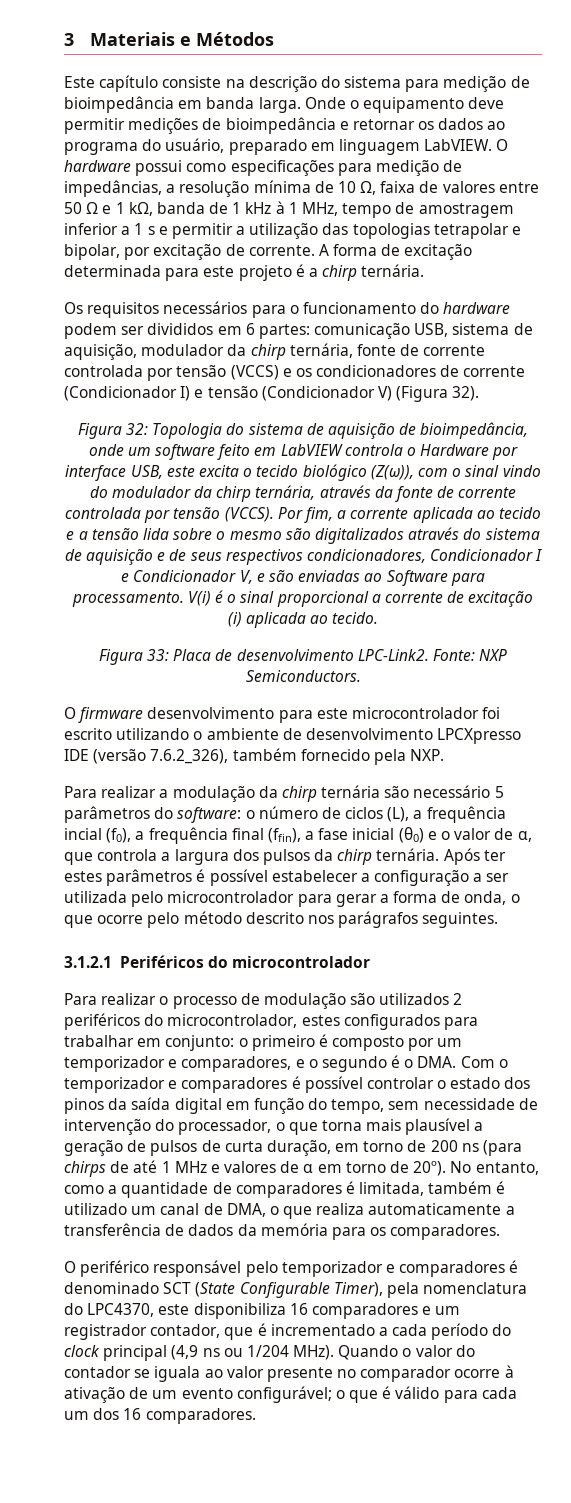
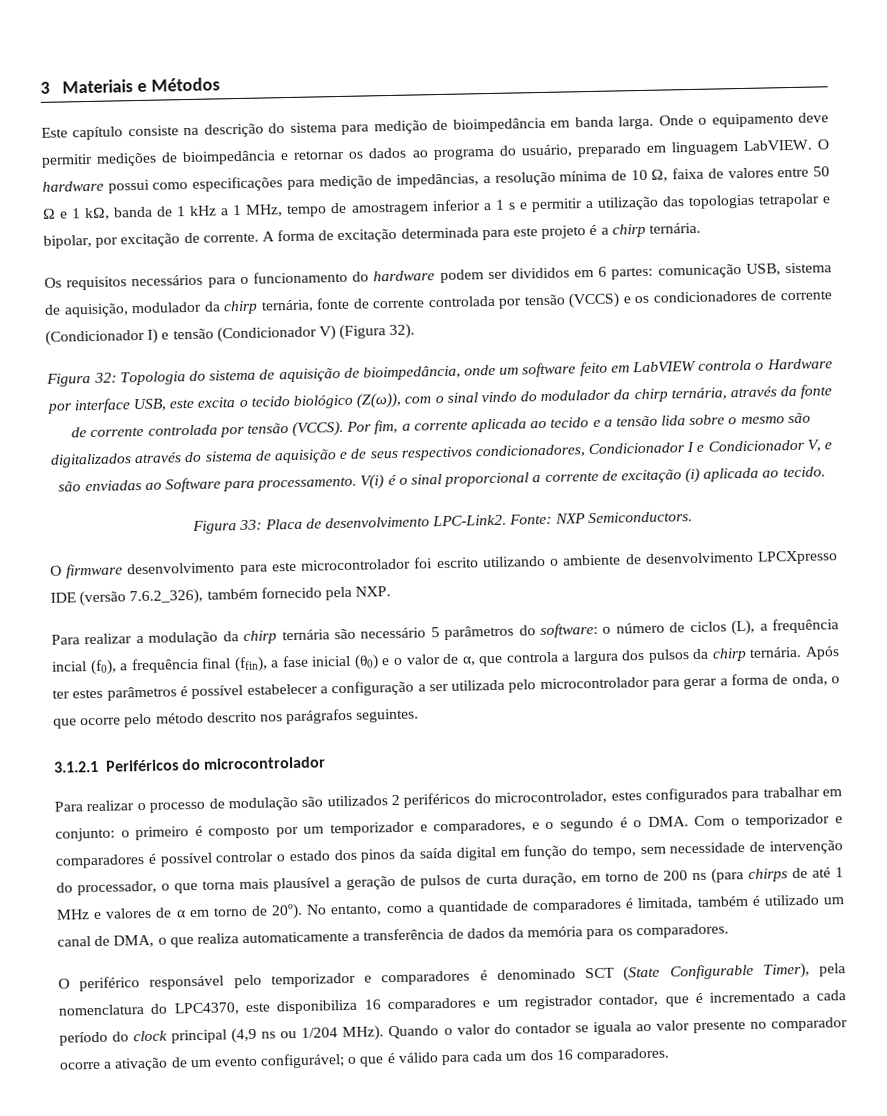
[275,201,285,214] à -> [220,208,230,216] a
[504,1365,514,1378] à -> [103,1061,113,1069] a

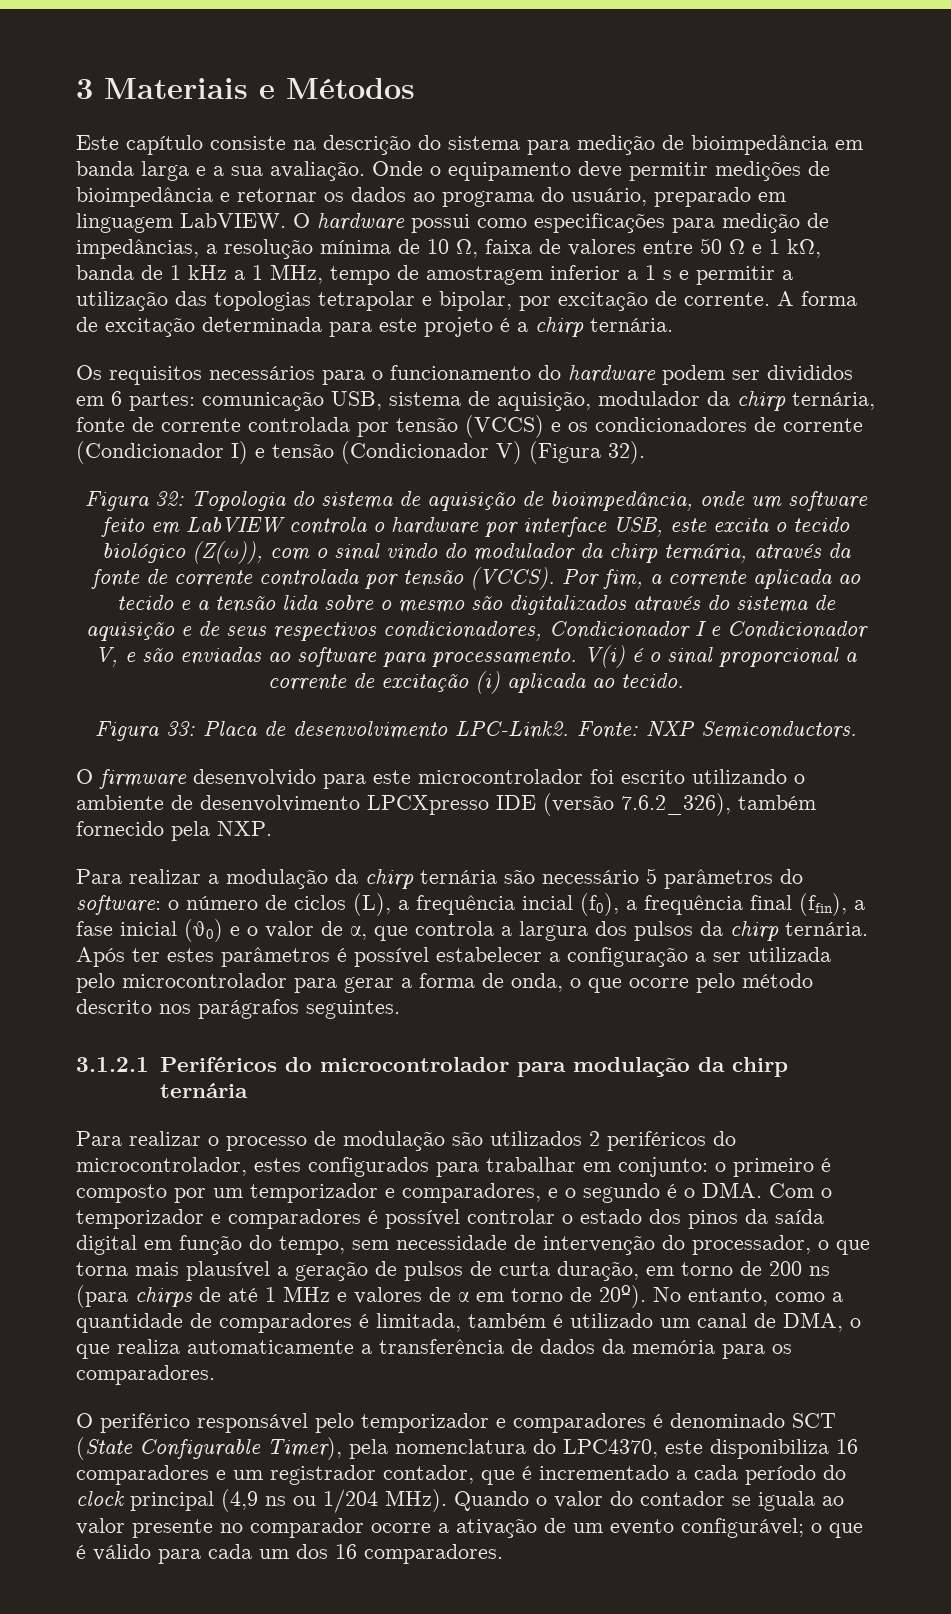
[618,115,655,130] larga. -> [141,161,365,181] larga e a sua avaliação.
[766,358,833,370] Hardware -> [391,517,479,535] hardware
[164,477,221,493] Software -> [297,647,377,667] software
[127,562,236,575] desenvolvimento -> [193,769,316,786] desenvolvido
(327, 763) none -> [516,1057,788,1077] [159,1083,248,1098] para modulação da chirp ternária

